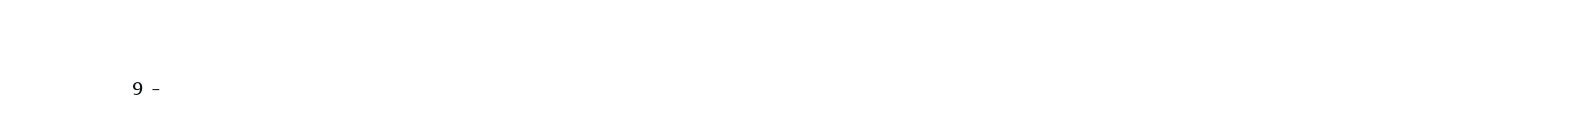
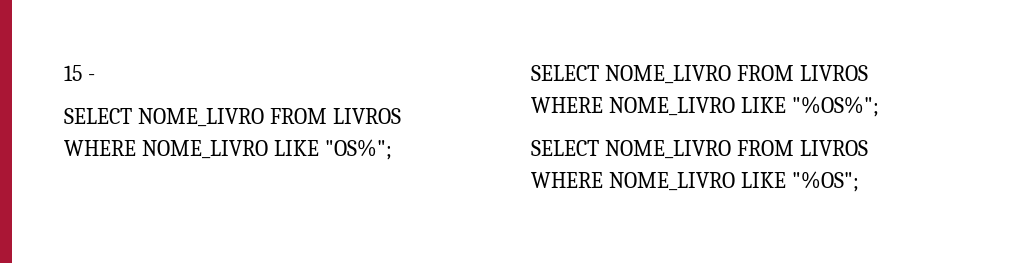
[132,82,144,95] 9 -> [64,65,82,81] 15
(161, 92) none -> [64,108,401,127] [64,139,392,160] [531,65,868,84] [531,96,879,117] [531,140,868,159] [531,171,859,192] // SELECT NOME_LIVRO FROM LIVROS // WHERE NOME_LIVRO LIKE "OS%"; // SELECT NOME_LIVRO FROM LIVROS // WHERE NOME_LIVRO LIKE "%OS%"; // SELECT NOME_LIVRO FROM LIVROS // WHERE NOME_LIVRO LIKE "%OS";

